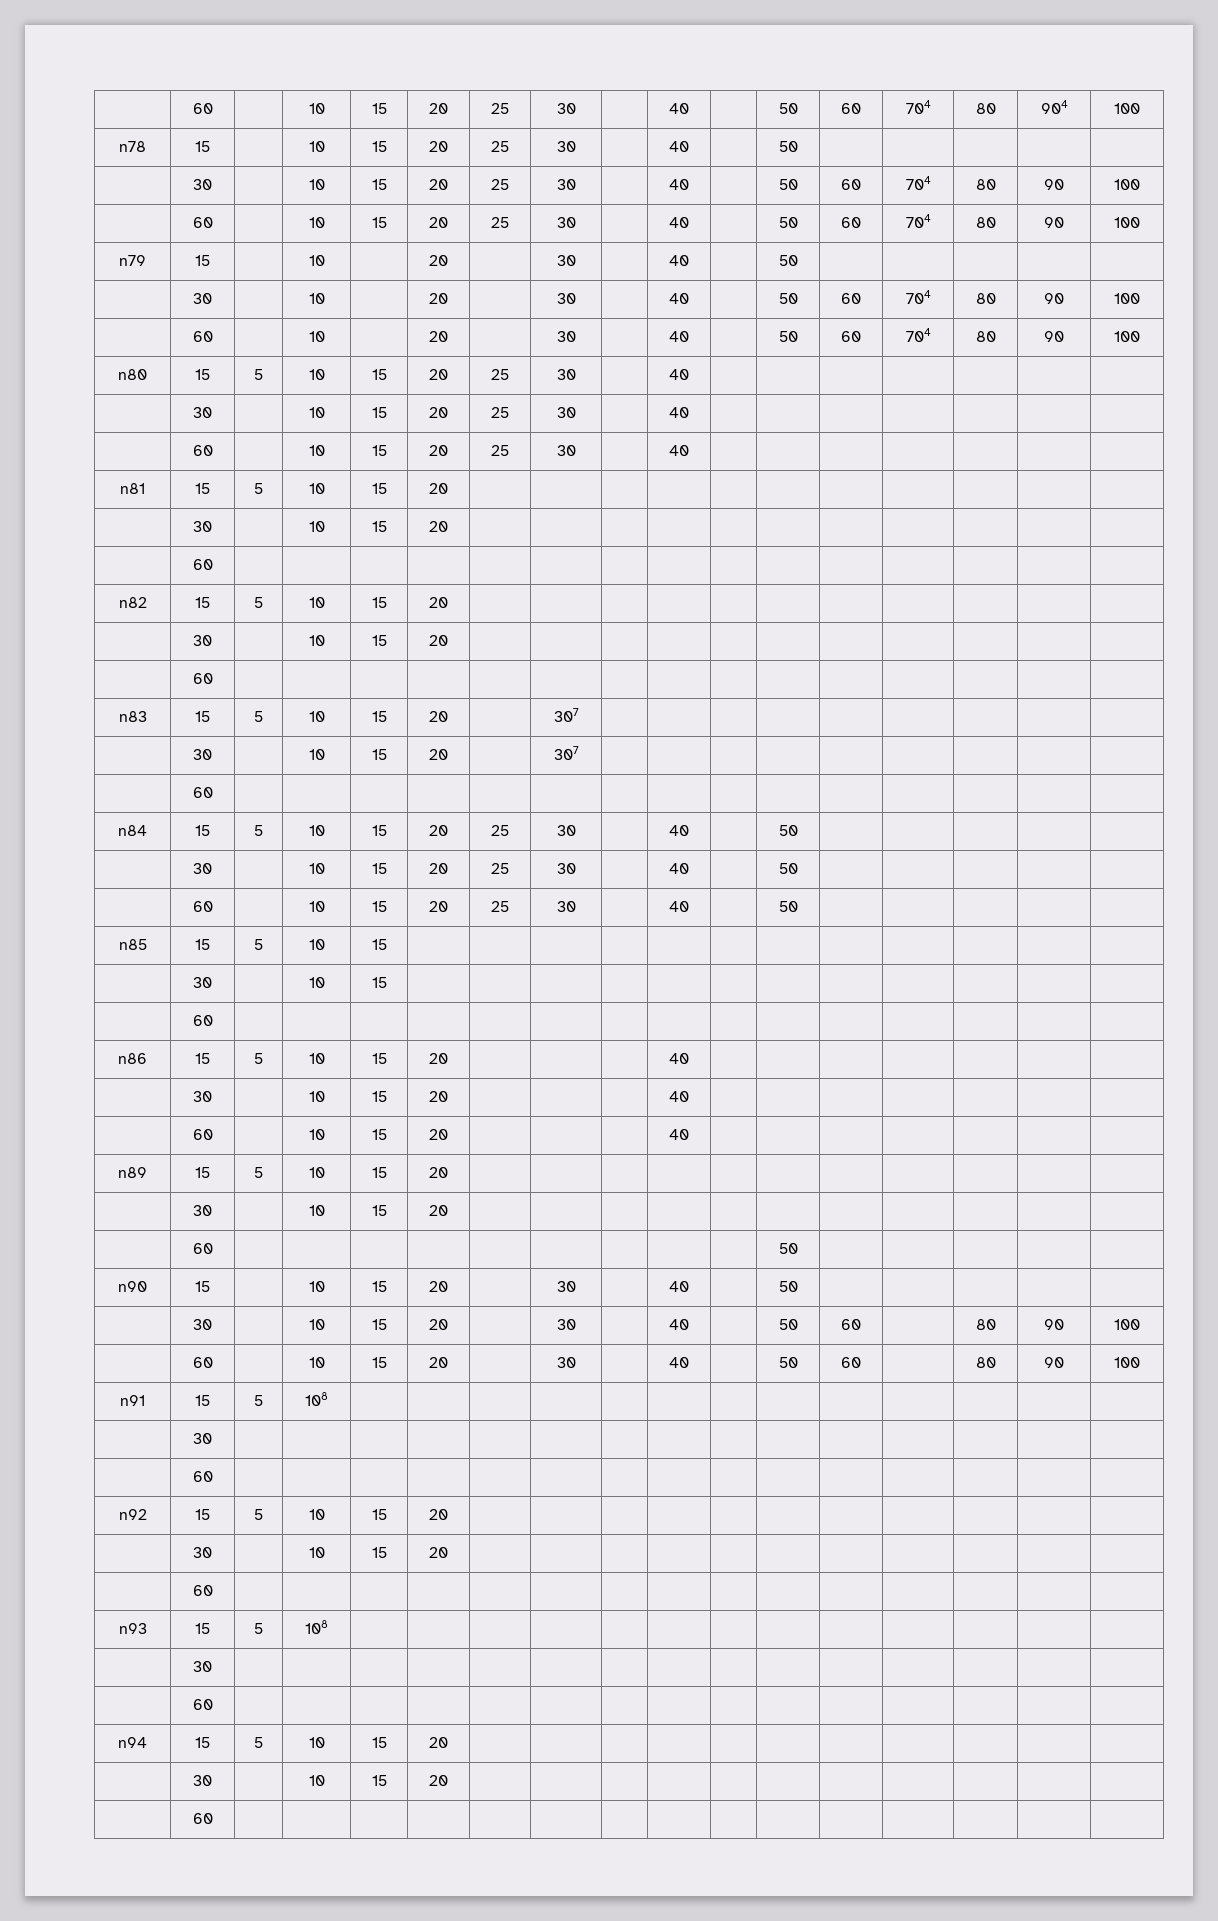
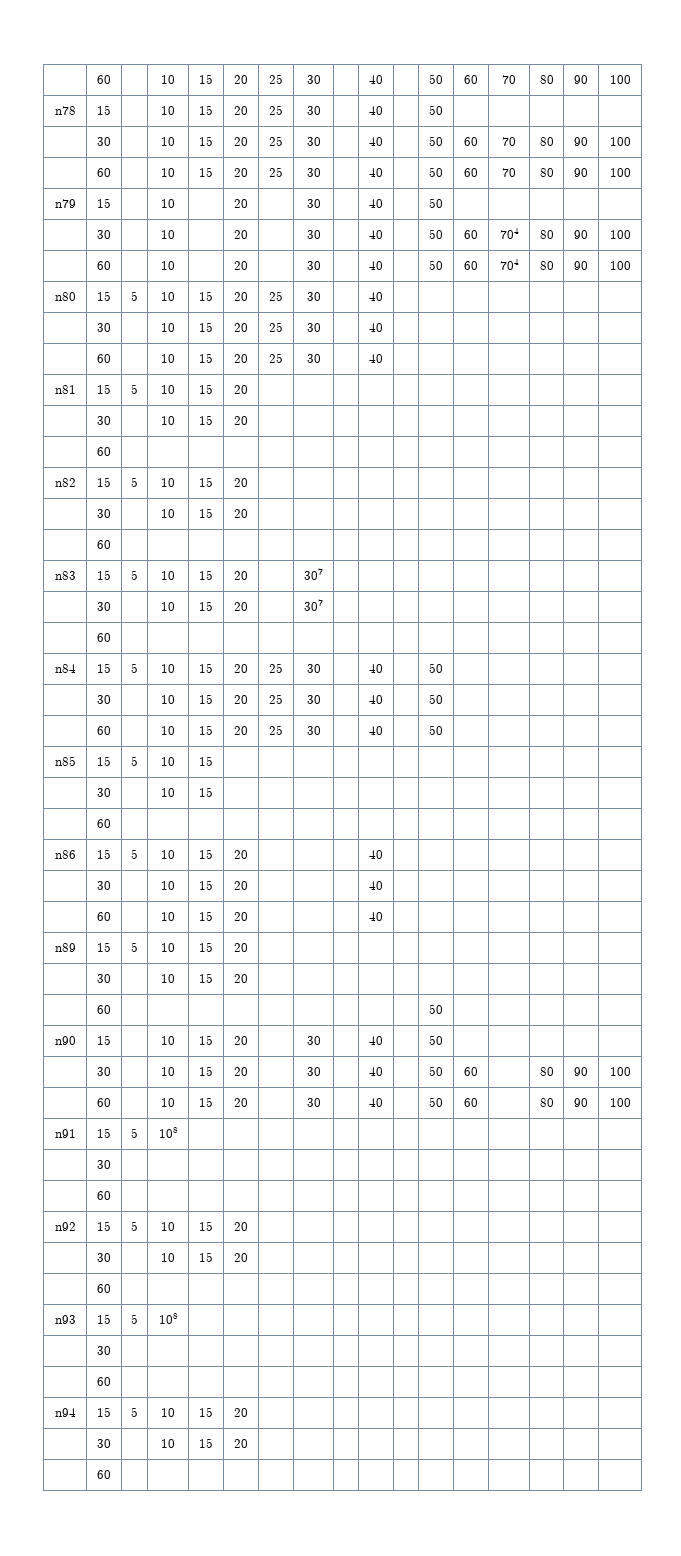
[192,103,213,114] [308,103,325,114] [371,103,387,114] [429,103,448,114] [491,103,509,114] [556,103,576,114] [669,103,689,114] [778,103,798,114] [841,103,861,114] [905,100,931,114] [975,103,996,114] [1040,100,1068,114] | 60 | | 10 | 15 | 20 | 25 | 30 | | 40 | | 50 | 60 | 704 | 80 | 904 -> [97,75,111,84] [161,75,175,84] [199,74,213,84] [234,75,248,84] [269,74,283,84] [306,75,321,84] [369,75,383,84] [429,74,443,84] [464,75,478,84] [502,75,516,84] [539,75,554,84] [574,75,588,84] | 60 | | 10 | 15 | 20 | 25 | 30 | | 40 | | 50 | 60 | 70 | 80 | 90
[905,176,931,190] 704 -> [502,137,516,146] 70
[905,214,931,228] 704 -> [502,168,516,177] 70

